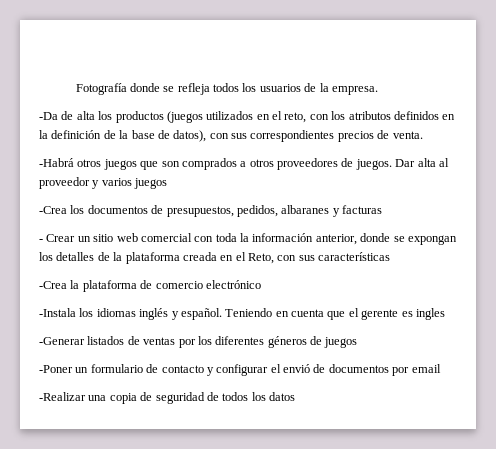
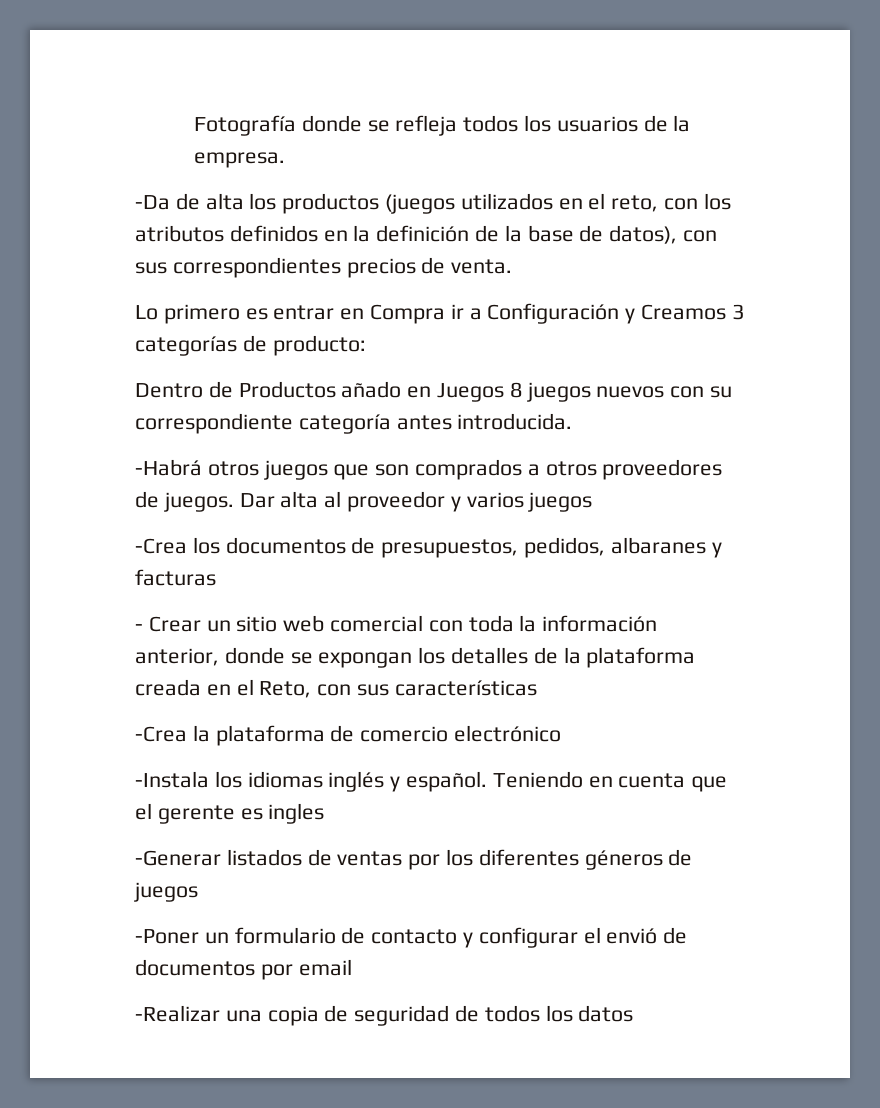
(423, 135) none -> [135,303,744,324] [135,335,366,356] [135,381,733,402] [135,413,573,434] // Lo primero es entrar en Compra ir a Configuración y Creamos 3 categorías de producto: // Dentro de Productos añado en Juegos 8 juegos nuevos con su correspondiente categoría antes introducida.

